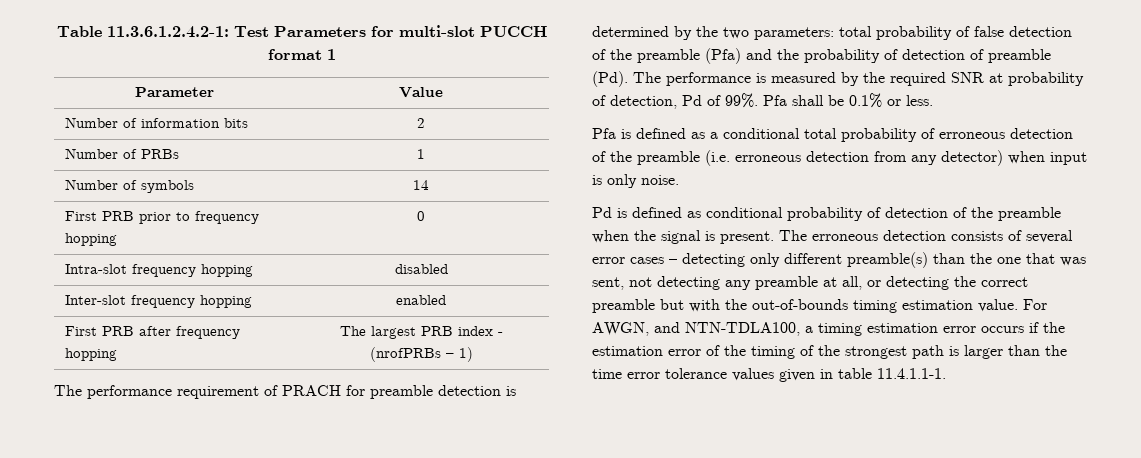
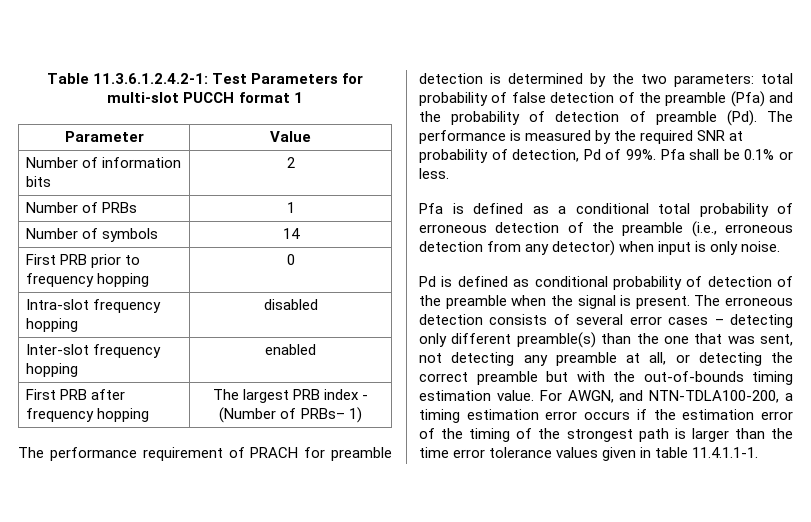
[369,347,454,362] (nrofPRBs – -> [219,407,345,423] (Number of PRBs–
[705,150,730,166] (i.e. -> [691,221,717,237] (i.e.,
[685,322,800,336] NTN-TDLA100, -> [649,390,780,403] NTN-TDLA100-200,

